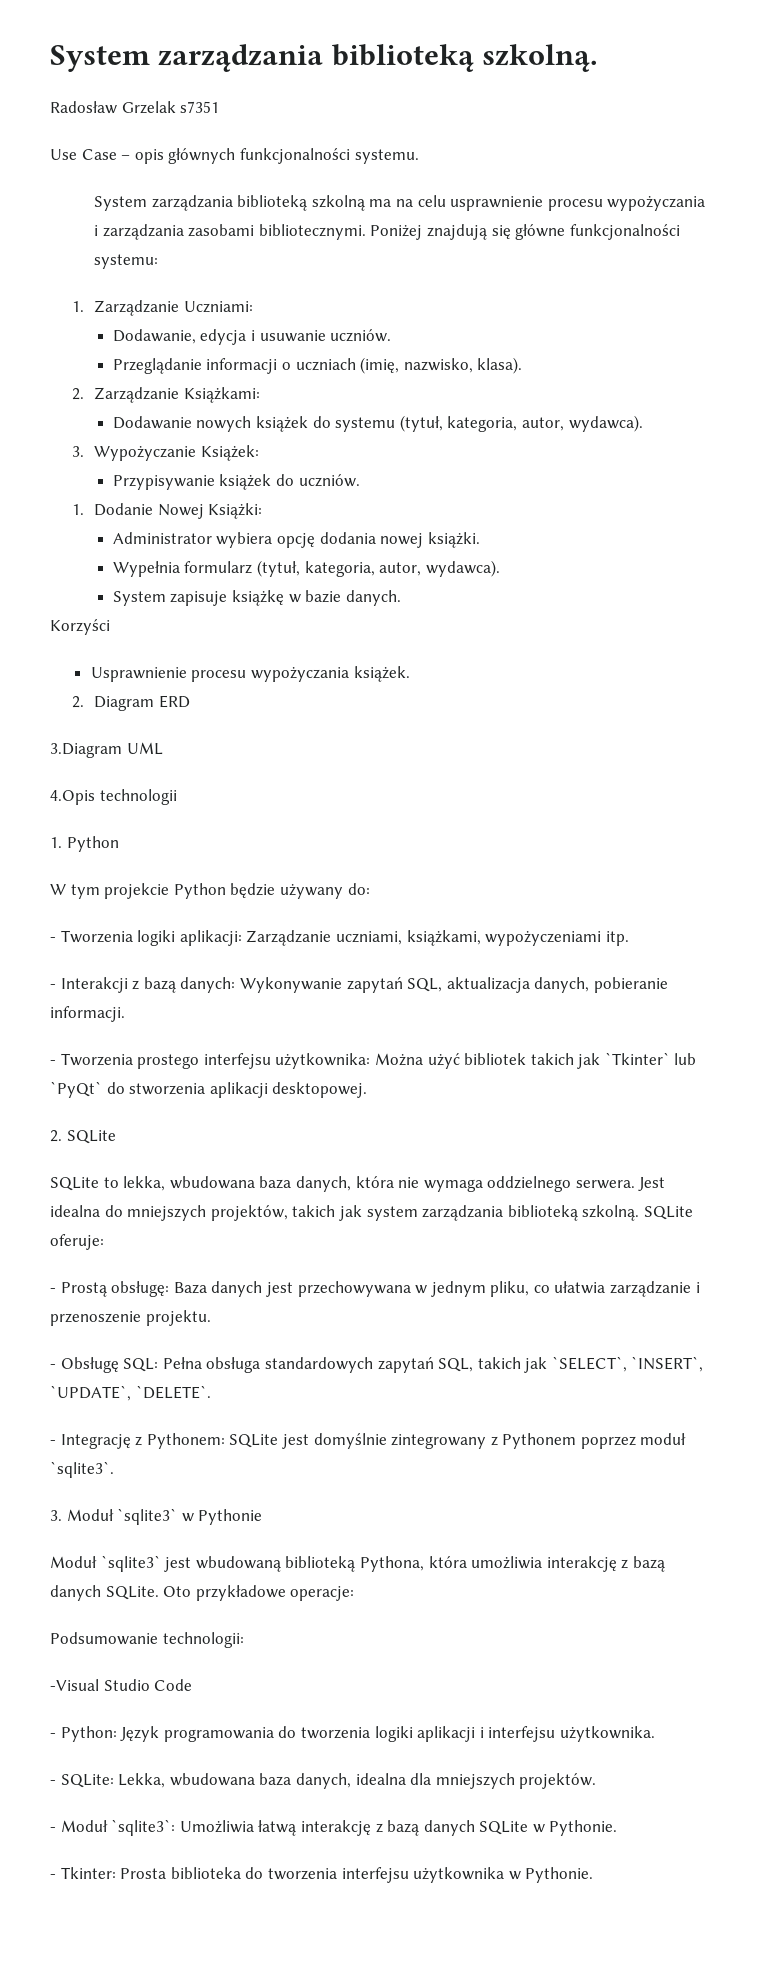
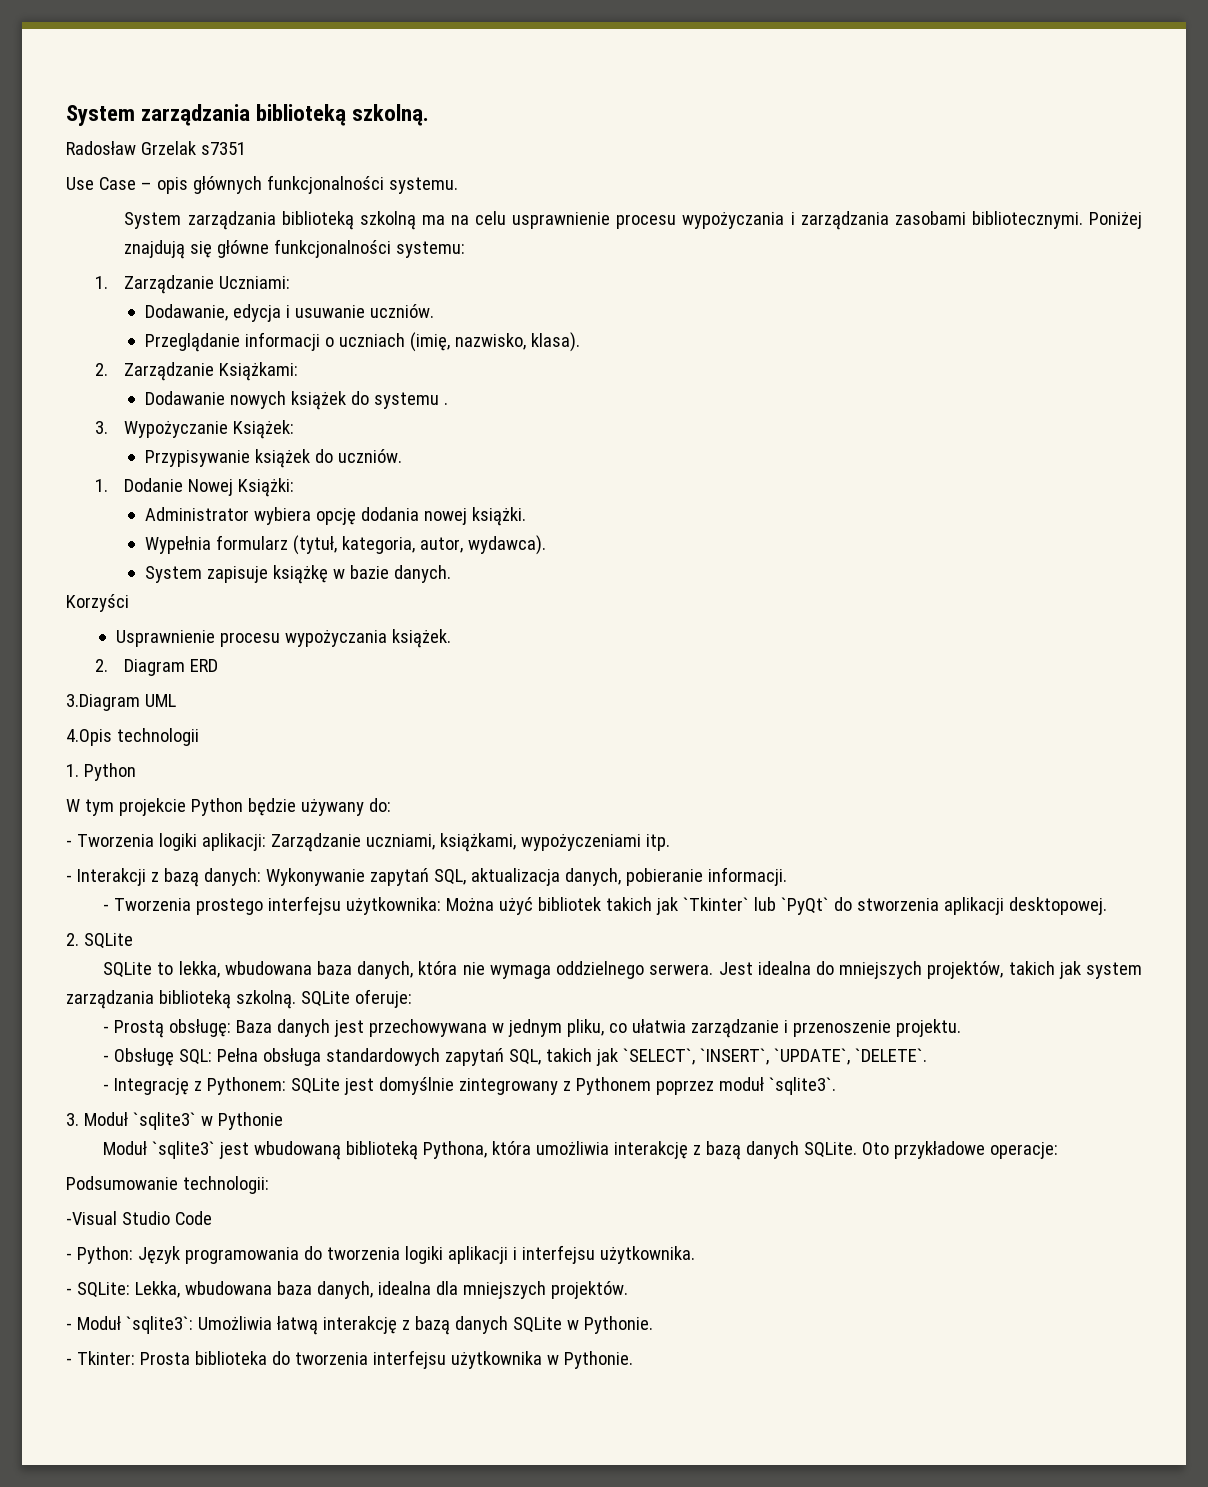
[399,415,643,432] (tytuł, kategoria, autor, wydawca). -> [443,402,448,405] .

